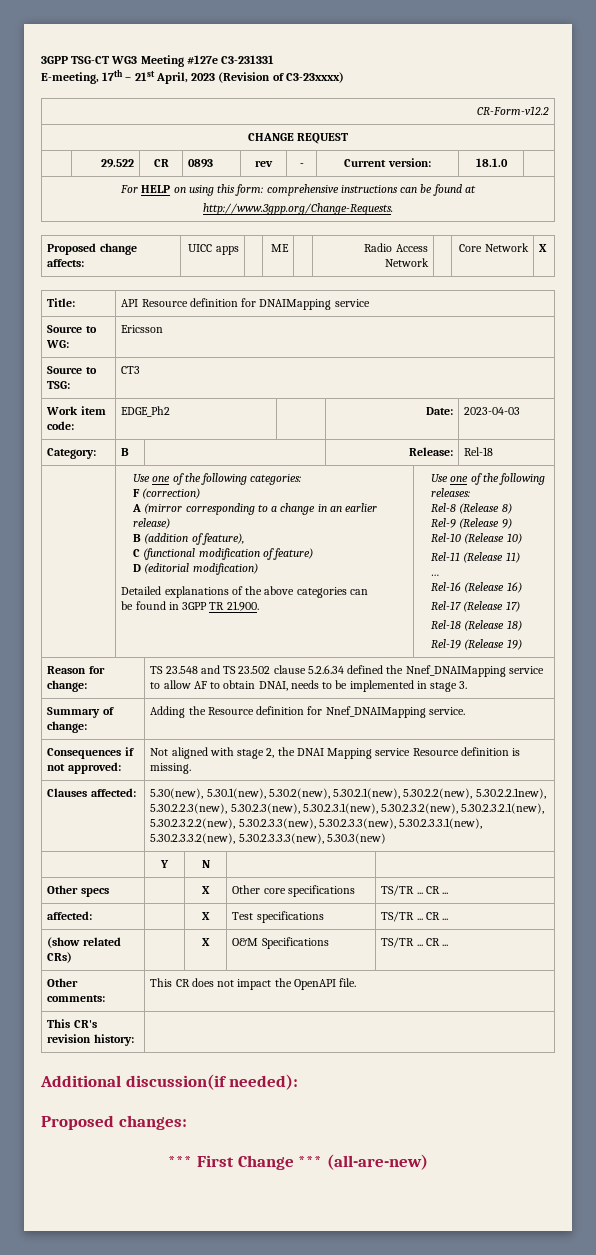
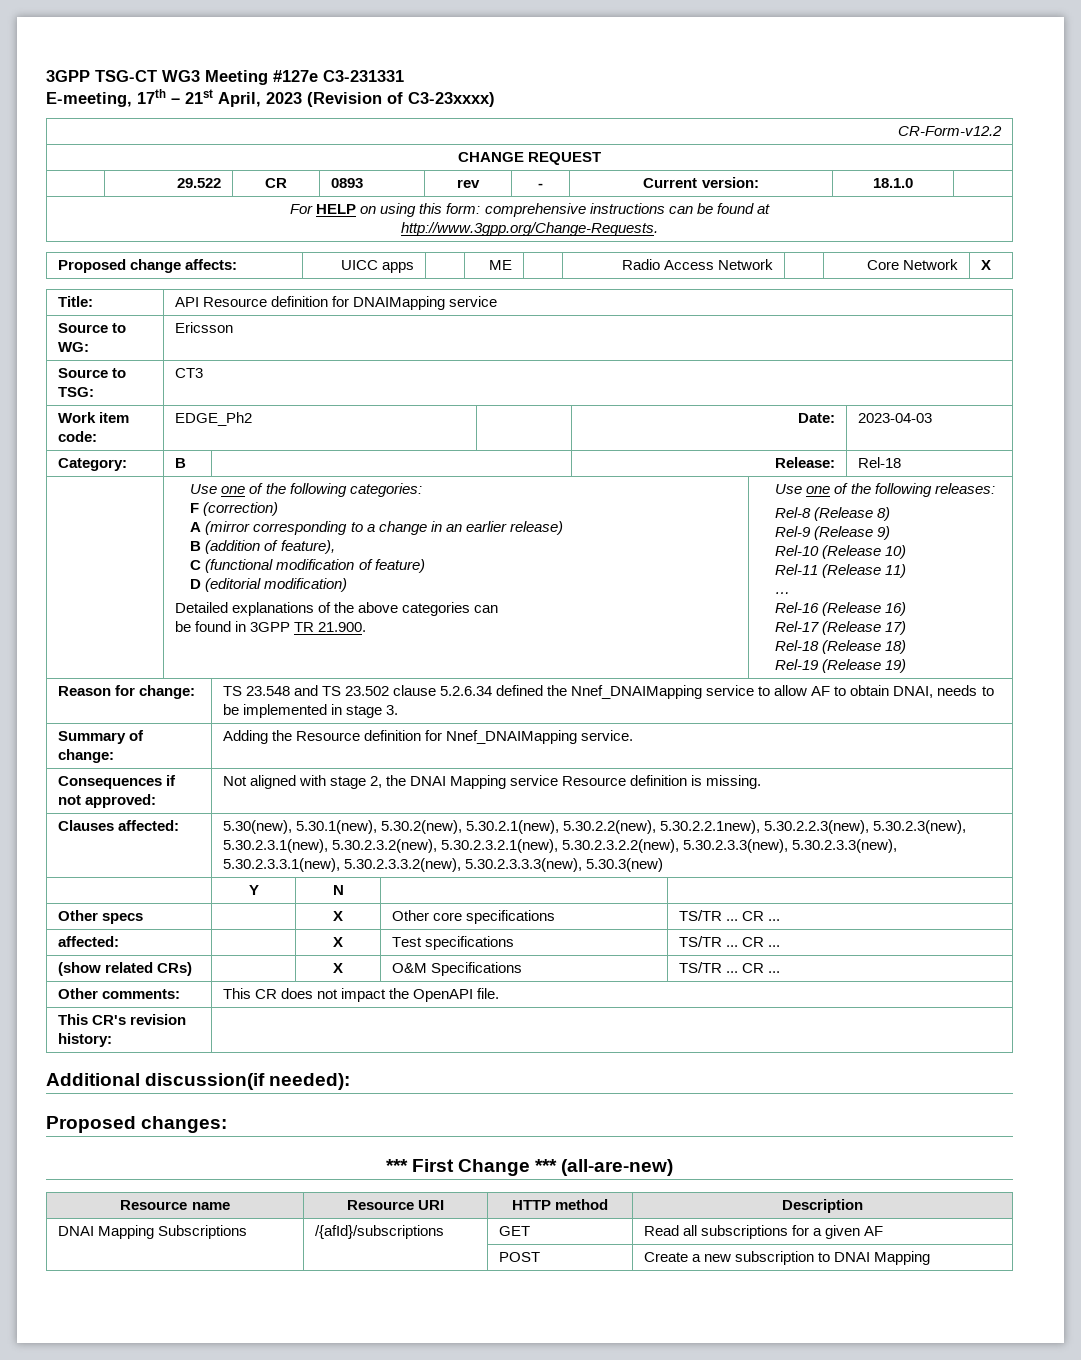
(428, 1162) none -> [120,1200,230,1210] [346,1200,445,1210] [511,1199,609,1210] [782,1199,863,1213] [57,1225,247,1239] [314,1225,444,1239] [498,1226,530,1236] [643,1225,883,1239] [498,1252,540,1262] [643,1251,930,1265] // Resource name | Resource URI | HTTP method | Description // DNAI Mapping Subscriptions | /{afId}/subscriptions | GET | Read all subscriptions for a given AF // | | POST | Create a new subscription to DNAI Mapping

